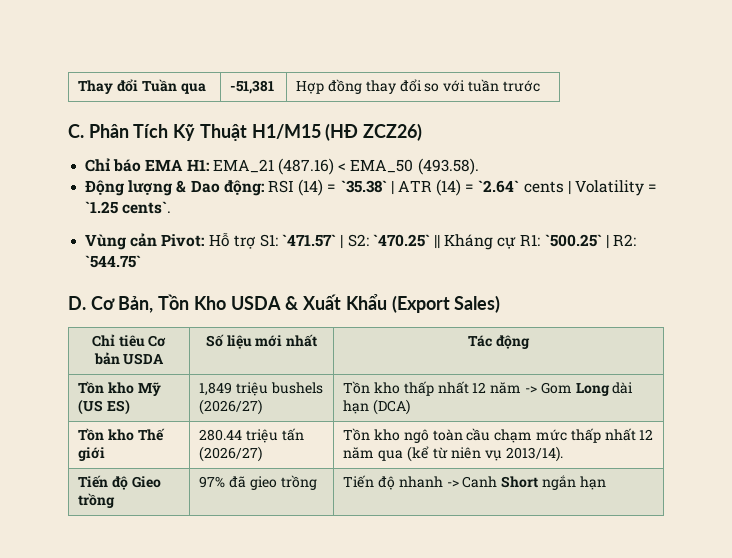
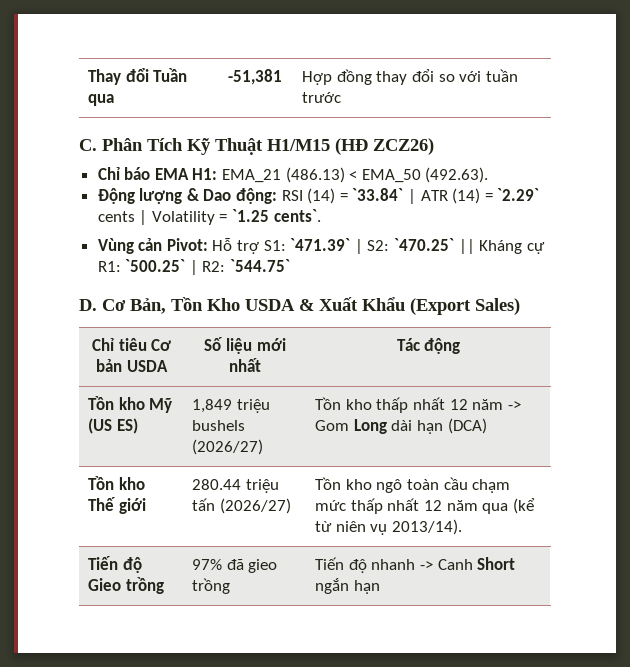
[277,158,334,175] (487.16) -> [285,167,345,183] (486.13)
[417,158,479,175] (493.58). -> [425,167,489,183] (492.63).
[340,180,387,193] `35.38` -> [352,188,404,201] `33.84`
[478,180,520,193] `2.64` -> [497,188,540,201] `2.29`
[282,234,337,247] `471.57` -> [290,238,351,251] `471.39`

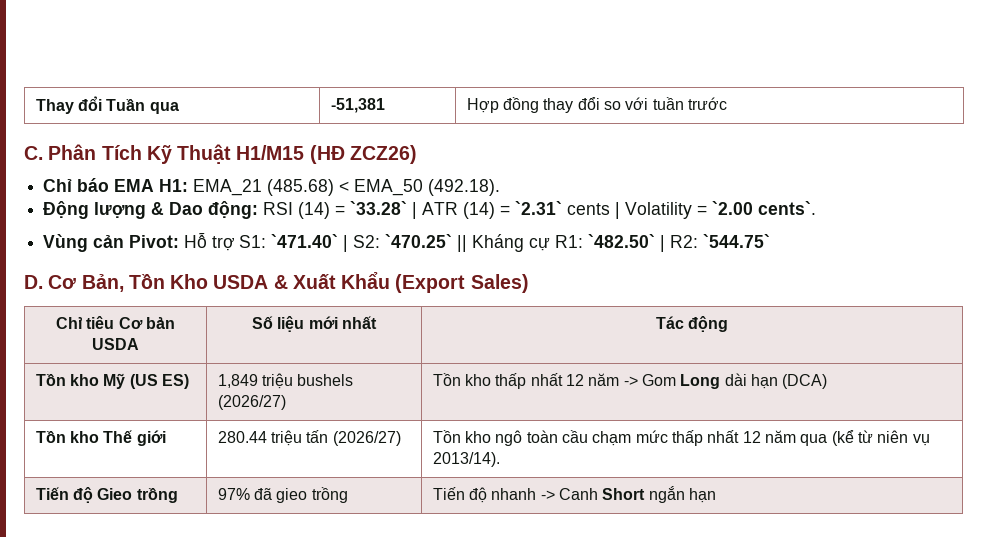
[285,167,345,183] (486.13) -> [267,179,335,196] (485.68)
[425,167,489,183] (492.63). -> [428,179,501,196] (492.18).
[352,188,404,201] `33.84` -> [350,201,408,215] `33.28`
[497,188,540,201] `2.29` -> [515,201,563,215] `2.31`
[232,209,270,222] `1.25 -> [712,201,754,215] `2.00
[290,238,351,251] `471.39` -> [271,234,339,248] `471.40`
[125,259,186,272] `500.25` -> [588,234,656,248] `482.50`

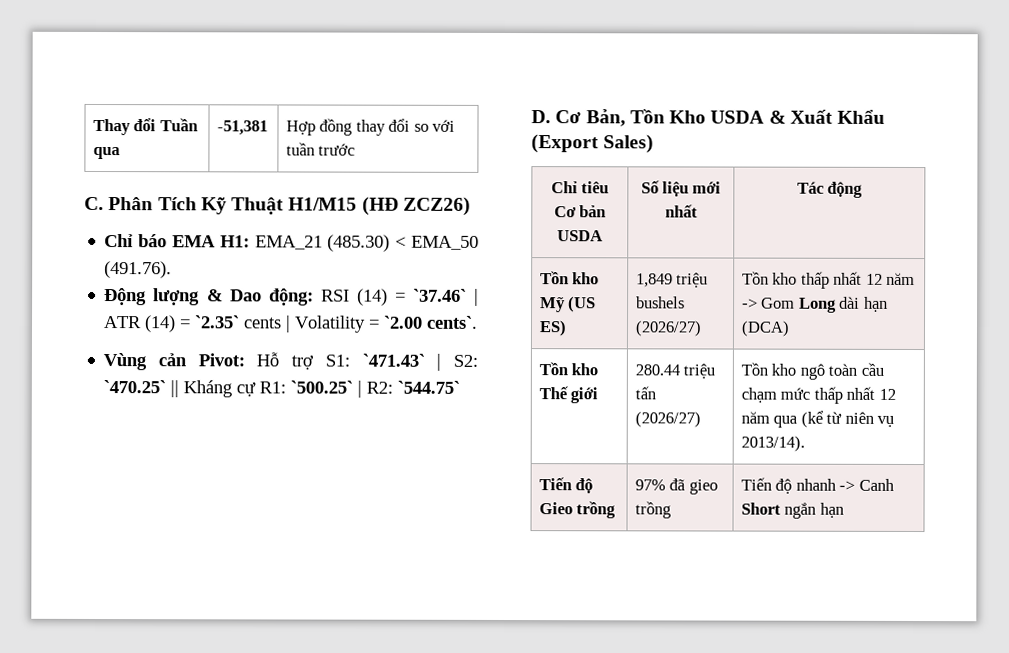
[267,179,335,196] (485.68) -> [327,234,391,252] (485.30)
[428,179,501,196] (492.18). -> [104,261,173,279] (491.76).
[350,201,408,215] `33.28` -> [412,288,467,302] `37.46`
[515,201,563,215] `2.31` -> [194,315,241,329] `2.35`
[271,234,339,248] `471.40` -> [361,353,425,367] `471.43`
[588,234,656,248] `482.50` -> [290,380,354,394] `500.25`

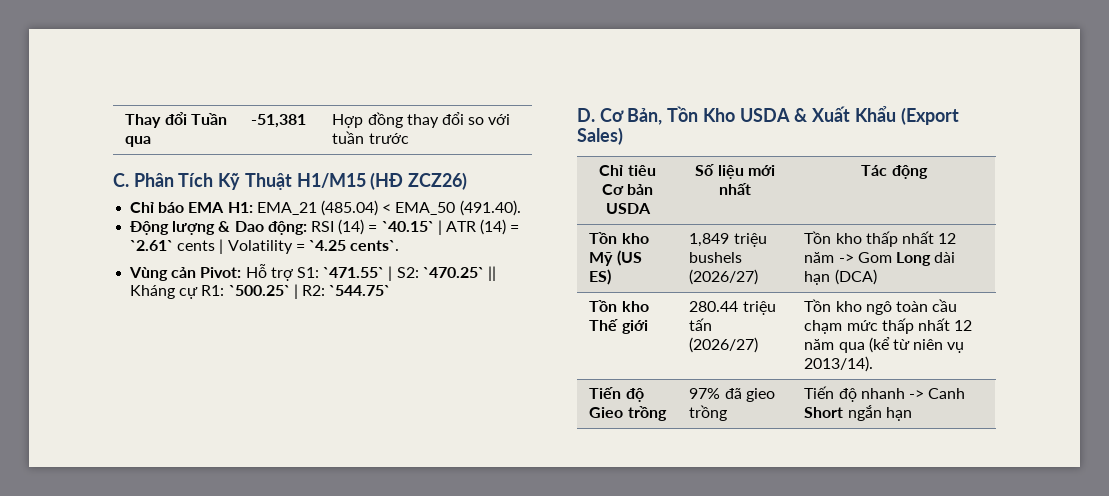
[327,234,391,252] (485.30) -> [320,200,378,216] (485.04)
[104,261,173,279] (491.76). -> [459,200,521,216] (491.40).
[412,288,467,302] `37.46` -> [381,221,434,232] `40.15`
[194,315,241,329] `2.35` -> [130,240,174,251] `2.61`
[383,315,424,329] `2.00 -> [308,240,346,251] `4.25
[361,353,425,367] `471.43` -> [323,267,385,278] `471.55`

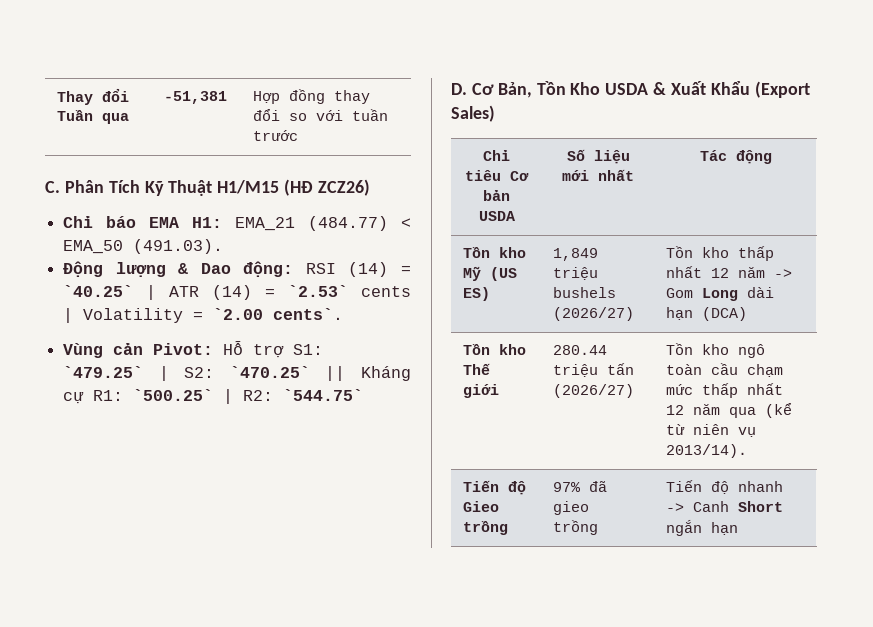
[320,200,378,216] (485.04) -> [308,216,389,231] (484.77)
[459,200,521,216] (491.40). -> [133,239,224,254] (491.03).
[381,221,434,232] `40.15` -> [63,285,134,297] `40.25`
[130,240,174,251] `2.61` -> [288,285,349,297] `2.53`
[308,240,346,251] `4.25 -> [213,308,264,320] `2.00
[323,267,385,278] `471.55` -> [63,366,144,378] `479.25`

